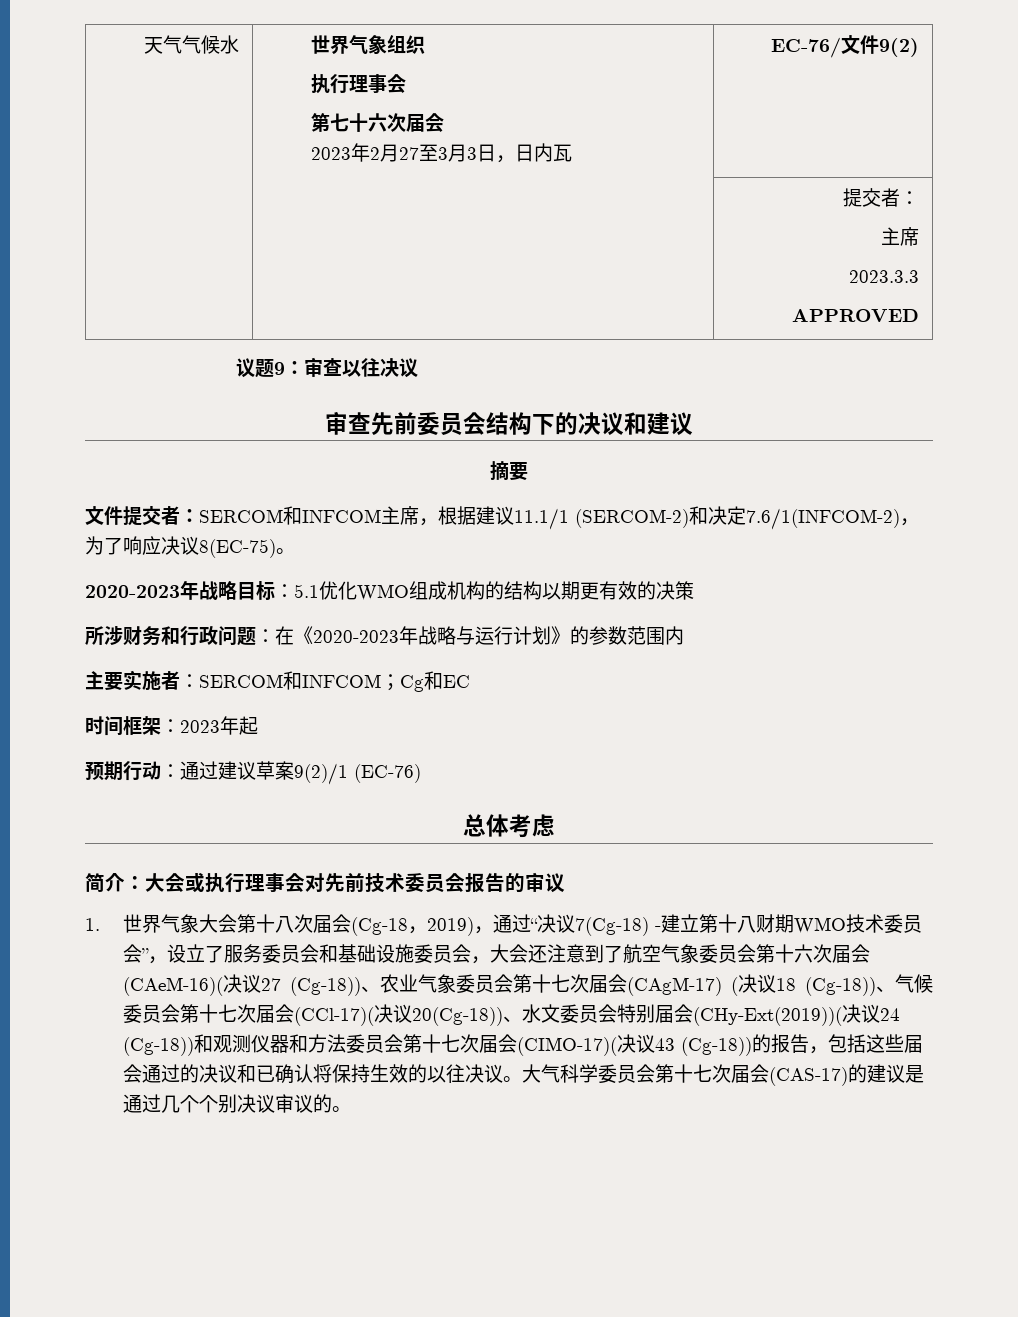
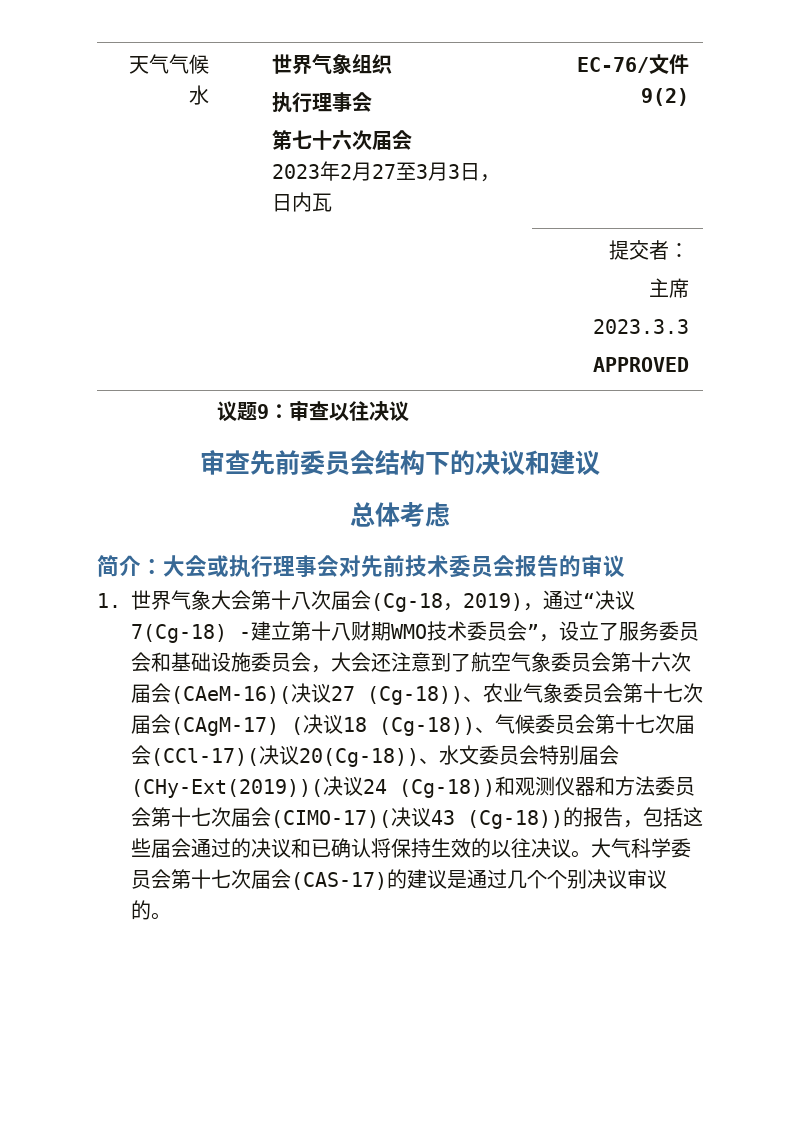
[490,461,528,481] [85,506,919,530] [85,536,295,558] [85,580,694,601] [85,626,684,646] [85,670,470,692] [85,716,258,736] [85,761,421,785] // 摘要 // 文件提交者：SERCOM和INFCOM主席，根据建议11.1/1 (SERCOM-2)和决定7.6/1(INFCOM-2)，为了响应决议8(EC-75)。 // 2020-2023年战略目标：5.1优化WMO组成机构的结构以期更有效的决策 // 所涉财务和行政问题：在《2020-2023年战略与运行计划》的参数范围内 // 主要实施者：SERCOM和INFCOM；Cg和EC // 时间框架：2023年起 // 预期行动：通过建议草案9(2)/1 (EC-76) -> (600, 463) none

